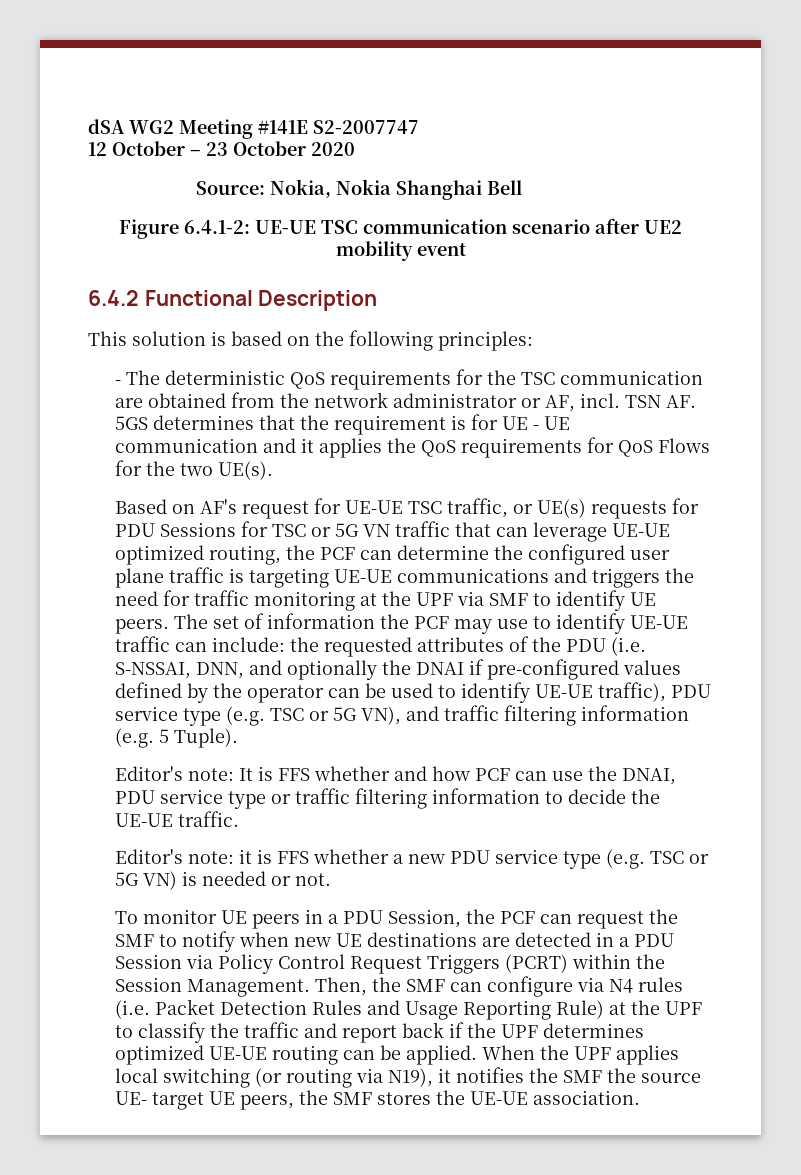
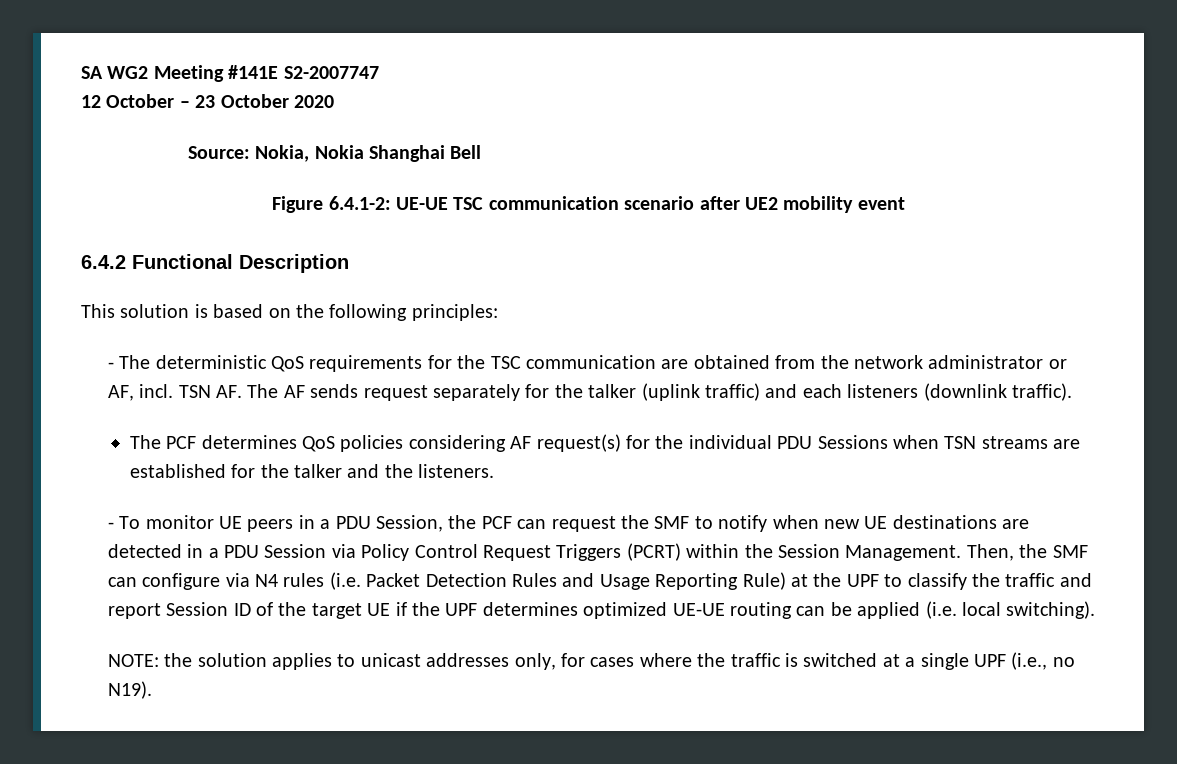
[88,119,125,134] dSA -> [81,66,103,79] SA
[114,414,570,435] [114,437,710,458] [114,460,273,480] [114,498,699,519] [114,521,670,542] [114,544,670,565] [114,567,694,588] [114,590,656,611] [114,613,688,634] [114,636,646,657] [114,659,681,680] [114,682,711,703] [114,705,689,726] [114,728,238,748] [114,766,676,785] [114,788,660,809] [114,811,239,827] [114,849,709,869] [114,871,331,890] 5GS determines that the requirement is for UE - UE communication and it applies the QoS requirements for QoS Flows for the two UE(s). // Based on AF's request for UE-UE TSC traffic, or UE(s) requests for PDU Sessions for TSC or 5G VN traffic that can leverage UE-UE optimized routing, the PCF can determine the configured user plane traffic is targeting UE-UE communications and triggers the need for traffic monitoring at the UPF via SMF to identify UE peers. The set of information the PCF may use to identify UE-UE traffic can include: the requested attributes of the PDU (i.e. S-NSSAI, DNN, and optionally the DNAI if pre-configured values defined by the operator can be used to identify UE-UE traffic), PDU service type (e.g. TSC or 5G VN), and traffic filtering information (e.g. 5 Tuple). // Editor's note: It is FFS whether and how PCF can use the DNAI, PDU service type or traffic filtering information to decide the UE-UE traffic. // Editor's note: it is FFS whether a new PDU service type (e.g. TSC or 5G VN) is needed or not. // -> [247,383,1072,401] [129,434,1081,452] [129,464,495,478] [107,522,114,529] The AF sends request separately for the talker (uplink traffic) and each listeners (downlink traffic). // The PCF determines QoS policies considering AF request(s) for the individual PDU Sessions when TSN streams are established for the talker and the listeners. // -
[401,1022,444,1038] back -> [166,602,391,619] Session ID of the target UE
[405,1045,679,1065] [114,1067,701,1088] [114,1090,640,1110] applied. When the UPF applies local switching (or routing via N19), it notifies the SMF the source UE- target UE peers, the SMF stores the UE-UE association. -> [857,601,1096,619] [107,652,1075,670] [107,681,152,699] applied (i.e. local switching). // NOTE: the solution applies to unicast addresses only, for cases where the traffic is switched at a single UPF (i.e., no N19).

